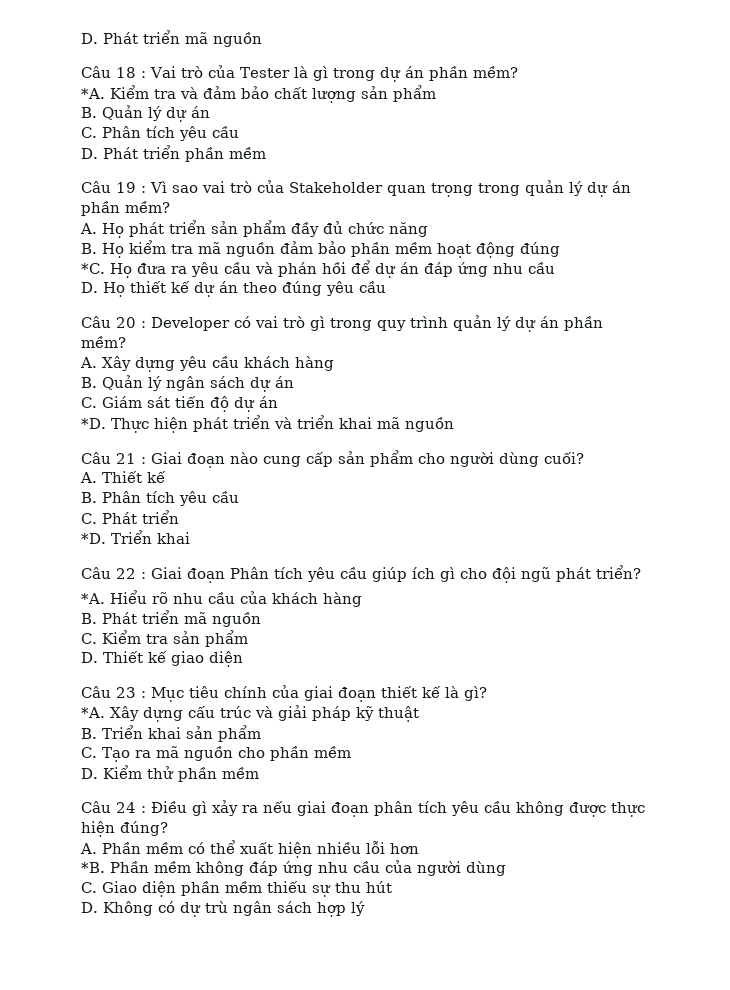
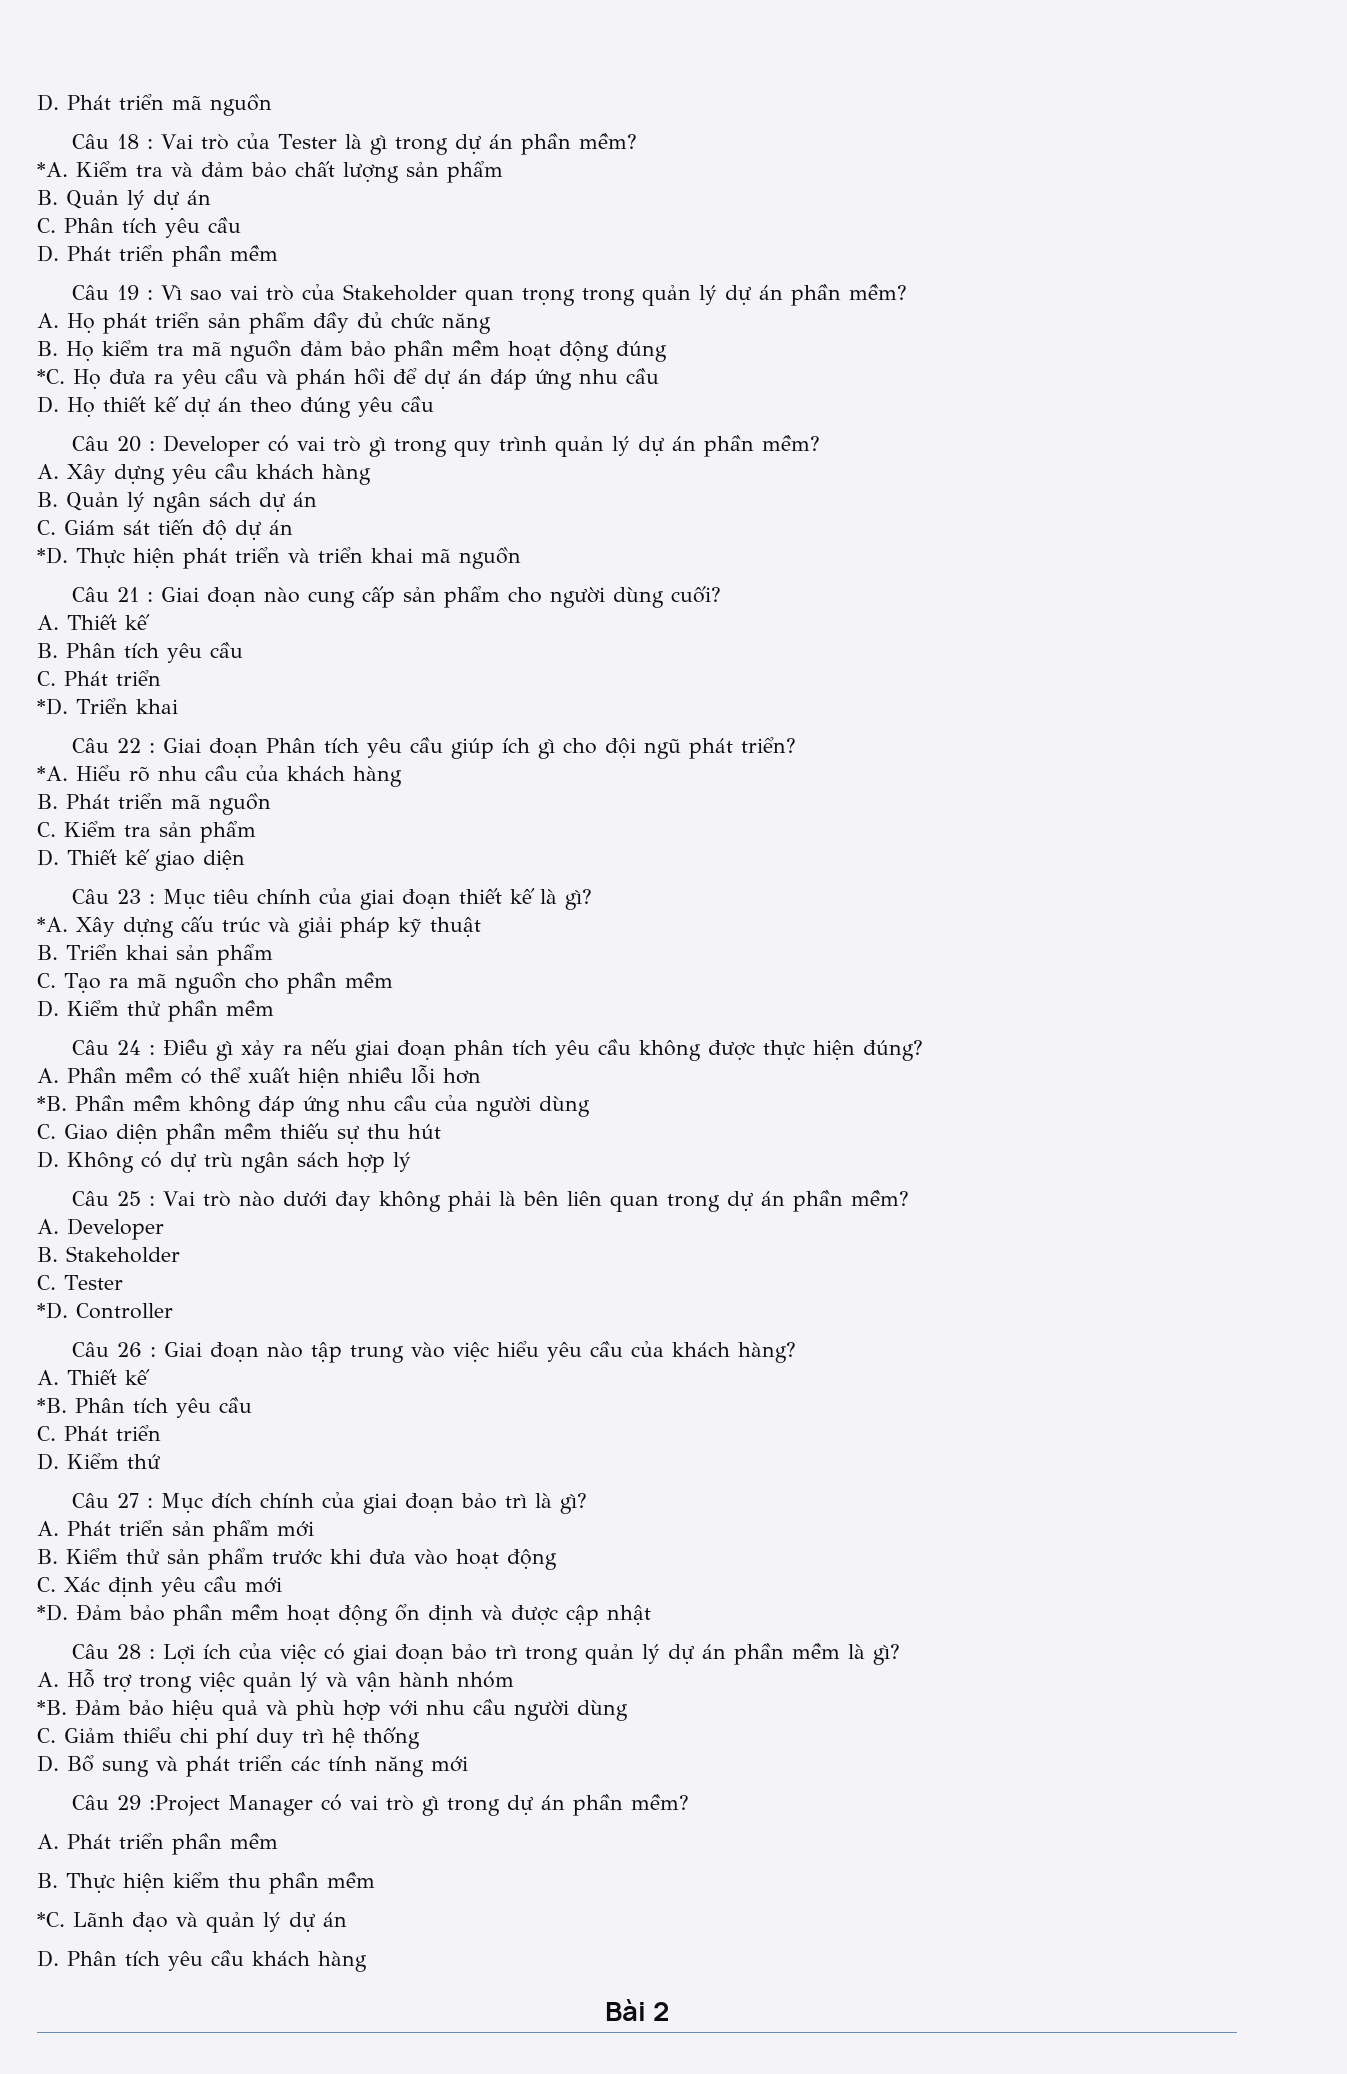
(365, 908) none -> [71,1190,909,1212] [37,1218,164,1240] [37,1246,180,1263] [37,1275,123,1290] [37,1302,173,1319] [71,1341,796,1363] [37,1369,150,1385] [37,1397,252,1418] [37,1425,161,1441] [37,1453,161,1470] [71,1492,587,1514] [37,1520,314,1542] [37,1548,557,1570] [37,1576,282,1597] [37,1604,651,1626] [71,1643,900,1665] [37,1669,514,1693] [37,1699,628,1721] [37,1727,420,1749] [37,1755,468,1777] [71,1794,689,1816] [37,1833,278,1855] [37,1872,375,1894] [37,1912,347,1933] [37,1950,367,1972] [604,1999,670,2021] // Câu 25 : Vai trò nào dưới đay không phải là bên liên quan trong dự án phần mềm? // A. Developer // B. Stakeholder // C. Tester // *D. Controller // Câu 26 : Giai đoạn nào tập trung vào việc hiểu yêu cầu của khách hàng? // A. Thiết kế // *B. Phân tích yêu cầu // C. Phát triển // D. Kiểm thứ // Câu 27 : Mục đích chính của giai đoạn bảo trì là gì? // A. Phát triển sản phẩm mới // B. Kiểm thử sản phẩm trước khi đưa vào hoạt động // C. Xác định yêu cầu mới // *D. Đảm bảo phần mềm hoạt động ổn định và được cập nhật // Câu 28 : Lợi ích của việc có giai đoạn bảo trì trong quản lý dự án phần mềm là gì? // A. Hỗ trợ trong việc quản lý và vận hành nhóm // *B. Đảm bảo hiệu quả và phù hợp với nhu cầu người dùng // C. Giảm thiểu chi phí duy trì hệ thống // D. Bổ sung và phát triển các tính năng mới // Câu 29 :Project Manager có vai trò gì trong dự án phần mềm? // A. Phát triển phần mềm // B. Thực hiện kiểm thu phần mềm // *C. Lãnh đạo và quản lý dự án // D. Phân tích yêu cầu khách hàng // Bài 2

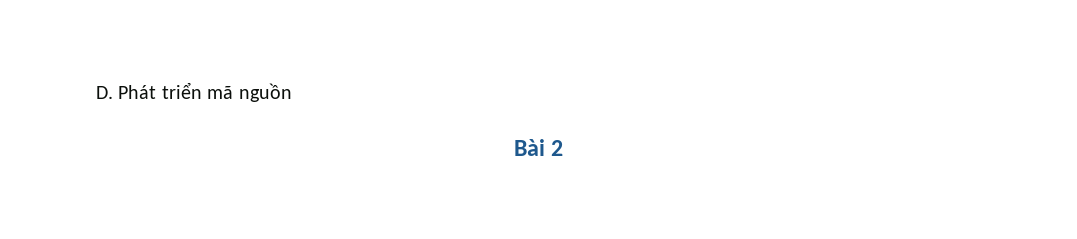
[71,133,637,155] [37,161,503,183] [37,190,211,210] [37,217,241,238] [37,245,278,267] [71,284,907,306] [37,312,491,334] [37,340,667,362] [37,368,659,390] [37,396,434,418] [71,435,820,457] [37,463,371,485] [37,492,317,513] [37,519,293,540] [37,547,521,569] [71,586,721,608] [37,614,150,630] [37,642,243,663] [37,670,161,686] [37,698,178,715] [71,737,796,759] [37,765,402,787] [37,793,271,815] [37,821,256,843] [37,849,245,871] [71,888,592,910] [37,916,481,938] [37,944,273,966] [37,972,393,994] [37,1000,274,1022] [71,1039,923,1061] [37,1065,481,1088] [37,1095,590,1117] [37,1123,441,1145] [37,1151,411,1173] [71,1190,909,1212] [37,1218,164,1240] [37,1246,180,1263] [37,1275,123,1290] [37,1302,173,1319] [71,1341,796,1363] [37,1369,150,1385] [37,1397,252,1418] [37,1425,161,1441] [37,1453,161,1470] [71,1492,587,1514] [37,1520,314,1542] [37,1548,557,1570] [37,1576,282,1597] [37,1604,651,1626] [71,1643,900,1665] [37,1669,514,1693] [37,1699,628,1721] [37,1727,420,1749] [37,1755,468,1777] [71,1794,689,1816] [37,1833,278,1855] [37,1872,375,1894] [37,1912,347,1933] [37,1950,367,1972] // Câu 18 : Vai trò của Tester là gì trong dự án phần mềm? // *A. Kiểm tra và đảm bảo chất lượng sản phẩm // B. Quản lý dự án // C. Phân tích yêu cầu // D. Phát triển phần mềm // Câu 19 : Vì sao vai trò của Stakeholder quan trọng trong quản lý dự án phần mềm? // A. Họ phát triển sản phẩm đầy đủ chức năng // B. Họ kiểm tra mã nguồn đảm bảo phần mềm hoạt động đúng // *C. Họ đưa ra yêu cầu và phán hồi để dự án đáp ứng nhu cầu // D. Họ thiết kế dự án theo đúng yêu cầu // Câu 20 : Developer có vai trò gì trong quy trình quản lý dự án phần mềm? // A. Xây dựng yêu cầu khách hàng // B. Quản lý ngân sách dự án // C. Giám sát tiến độ dự án // *D. Thực hiện phát triển và triển khai mã nguồn // Câu 21 : Giai đoạn nào cung cấp sản phẩm cho người dùng cuối? // A. Thiết kế // B. Phân tích yêu cầu // C. Phát triển // *D. Triển khai // Câu 22 : Giai đoạn Phân tích yêu cầu giúp ích gì cho đội ngũ phát triển? // *A. Hiểu rõ nhu cầu của khách hàng // B. Phát triển mã nguồn // C. Kiểm tra sản phẩm // D. Thiết kế giao diện // Câu 23 : Mục tiêu chính của giai đoạn thiết kế là gì? // *A. Xây dựng cấu trúc và giải pháp kỹ thuật // B. Triển khai sản phẩm // C. Tạo ra mã nguồn cho phần mềm // D. Kiểm thử phần mềm // Câu 24 : Điều gì xảy ra nếu giai đoạn phân tích yêu cầu không được thực hiện đúng? // A. Phần mềm có thể xuất hiện nhiều lỗi hơn // *B. Phần mềm không đáp ứng nhu cầu của người dùng // C. Giao diện phần mềm thiếu sự thu hút // D. Không có dự trù ngân sách hợp lý // Câu 25 : Vai trò nào dưới đay không phải là bên liên quan trong dự án phần mềm? // A. Developer // B. Stakeholder // C. Tester // *D. Controller // Câu 26 : Giai đoạn nào tập trung vào việc hiểu yêu cầu của khách hàng? // A. Thiết kế // *B. Phân tích yêu cầu // C. Phát triển // D. Kiểm thứ // Câu 27 : Mục đích chính của giai đoạn bảo trì là gì? // A. Phát triển sản phẩm mới // B. Kiểm thử sản phẩm trước khi đưa vào hoạt động // C. Xác định yêu cầu mới // *D. Đảm bảo phần mềm hoạt động ổn định và được cập nhật // Câu 28 : Lợi ích của việc có giai đoạn bảo trì trong quản lý dự án phần mềm là gì? // A. Hỗ trợ trong việc quản lý và vận hành nhóm // *B. Đảm bảo hiệu quả và phù hợp với nhu cầu người dùng // C. Giảm thiểu chi phí duy trì hệ thống // D. Bổ sung và phát triển các tính năng mới // Câu 29 :Project Manager có vai trò gì trong dự án phần mềm? // A. Phát triển phần mềm // B. Thực hiện kiểm thu phần mềm // *C. Lãnh đạo và quản lý dự án // D. Phân tích yêu cầu khách hàng -> (292, 92) none

